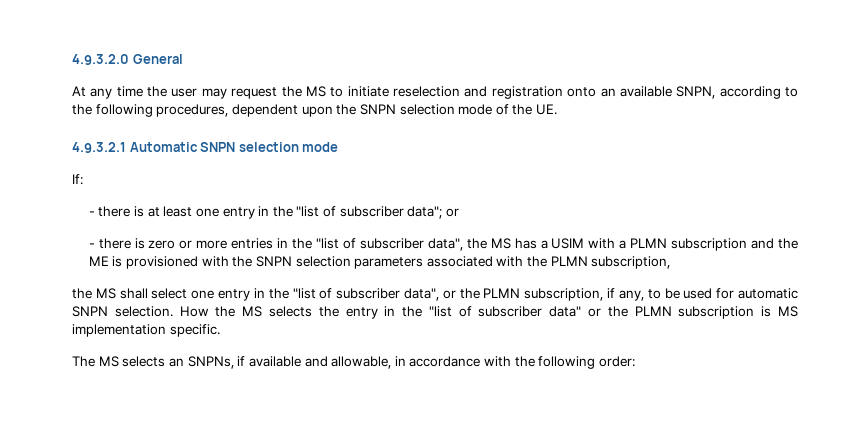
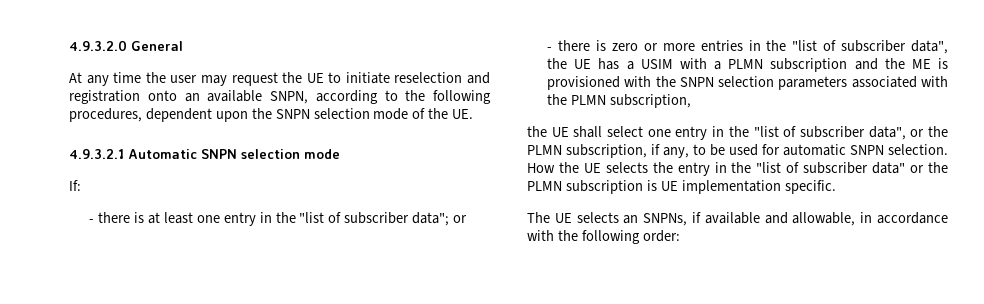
[305,86,326,97] MS -> [306,73,324,83] UE
[490,238,511,249] MS -> [574,59,592,69] UE
[95,288,116,299] MS -> [551,127,569,137] UE
[242,306,263,317] MS -> [583,163,601,173] UE
[777,306,798,317] MS -> [660,181,678,191] UE
[98,356,119,367] MS -> [554,213,572,223] UE

